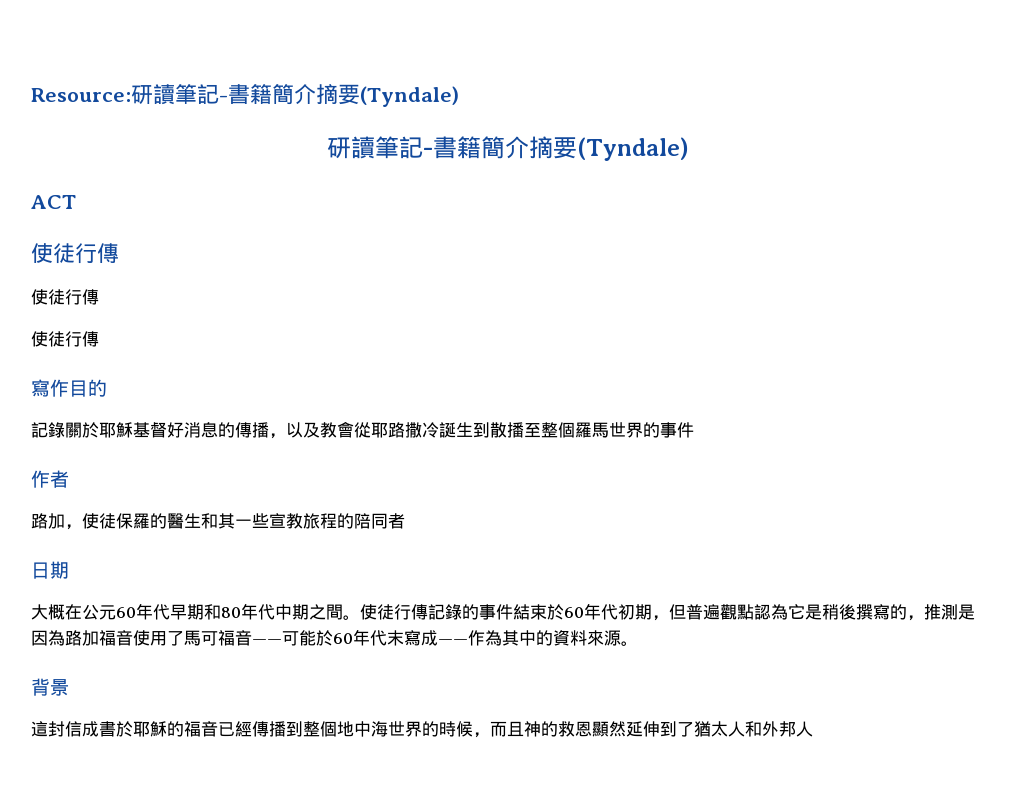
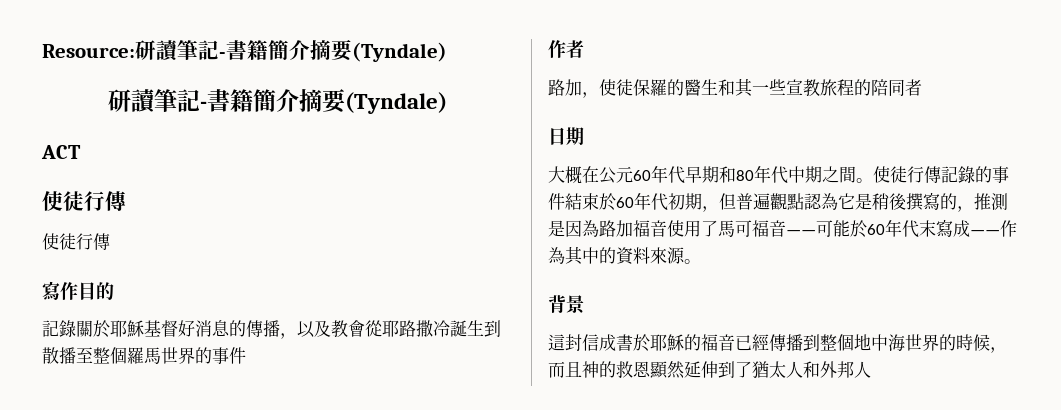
[31,331,99,347] // 使徒行傳 -> (110, 241) none

